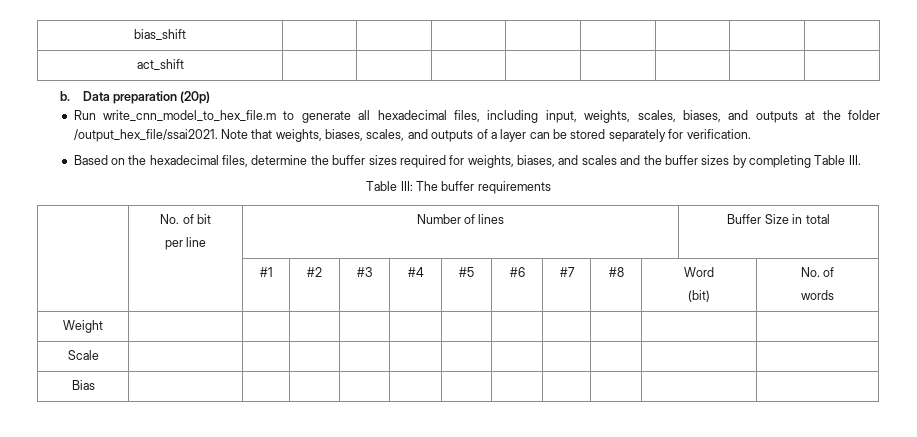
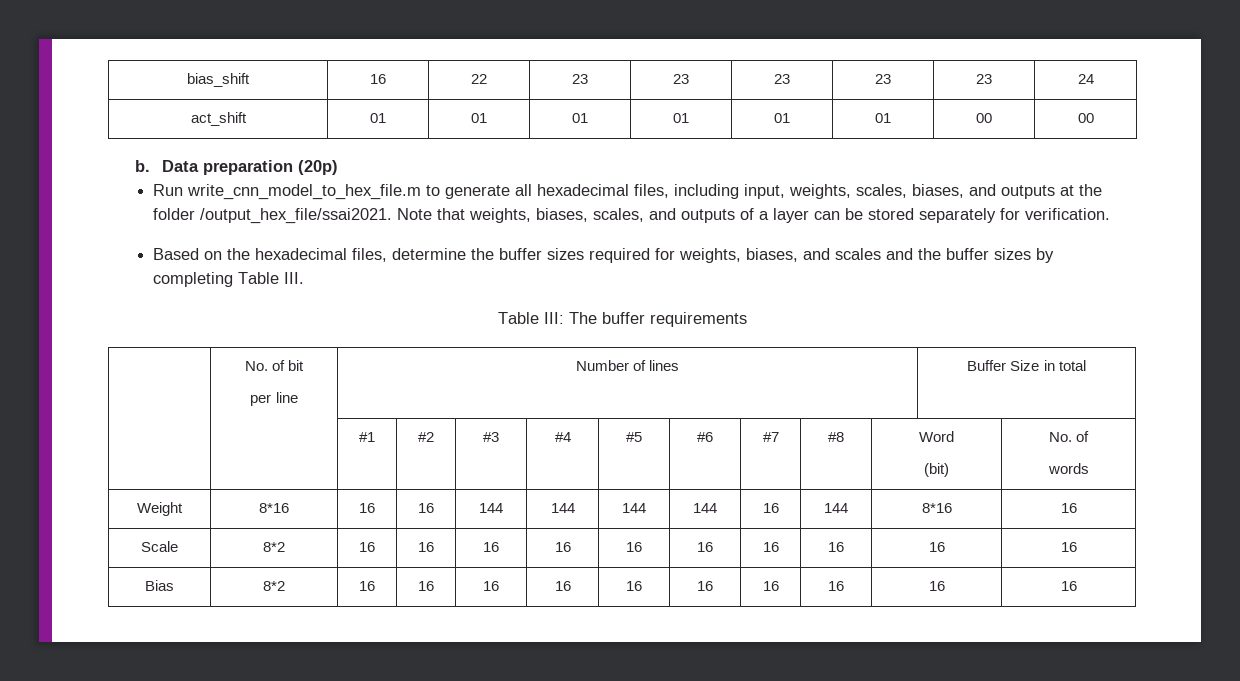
[136,59,184,70] | | | | | | | // act_shift | | | | | | | | -> [370,74,386,84] [471,74,487,84] [572,74,588,84] [673,74,689,84] [774,74,790,84] [875,74,891,84] [976,74,992,84] [1077,74,1094,84] [190,112,247,126] [370,113,386,123] [471,113,487,123] [572,113,588,123] [673,113,689,123] [774,113,790,123] [875,113,891,123] [976,113,992,123] [1077,113,1094,123] 16 | 22 | 23 | 23 | 23 | 23 | 23 | 24 // act_shift | 01 | 01 | 01 | 01 | 01 | 01 | 00 | 00
[67,350,99,360] [71,380,95,390] | | | | | | | | | | // Scale | | | | | | | | | | | // Bias | | | | | | | | | | | -> [259,503,289,513] [359,503,375,513] [418,503,434,513] [479,503,503,513] [550,503,575,513] [622,503,646,513] [693,503,717,513] [762,503,779,513] [824,503,848,513] [921,503,952,513] [1060,503,1077,513] [141,541,178,552] [263,542,285,552] [359,542,375,552] [418,542,434,552] [483,542,499,552] [554,542,571,552] [626,542,642,552] [697,542,713,552] [762,542,779,552] [828,542,844,552] [928,542,945,552] [1060,542,1077,552] [145,580,174,591] [263,581,285,591] [359,581,375,591] [418,581,434,591] [483,581,499,591] [554,581,571,591] [626,581,642,591] [697,581,713,591] [762,581,779,591] [828,581,844,591] [928,581,945,591] [1060,581,1077,591] 8*16 | 16 | 16 | 144 | 144 | 144 | 144 | 16 | 144 | 8*16 | 16 // Scale | 8*2 | 16 | 16 | 16 | 16 | 16 | 16 | 16 | 16 | 16 | 16 // Bias | 8*2 | 16 | 16 | 16 | 16 | 16 | 16 | 16 | 16 | 16 | 16

